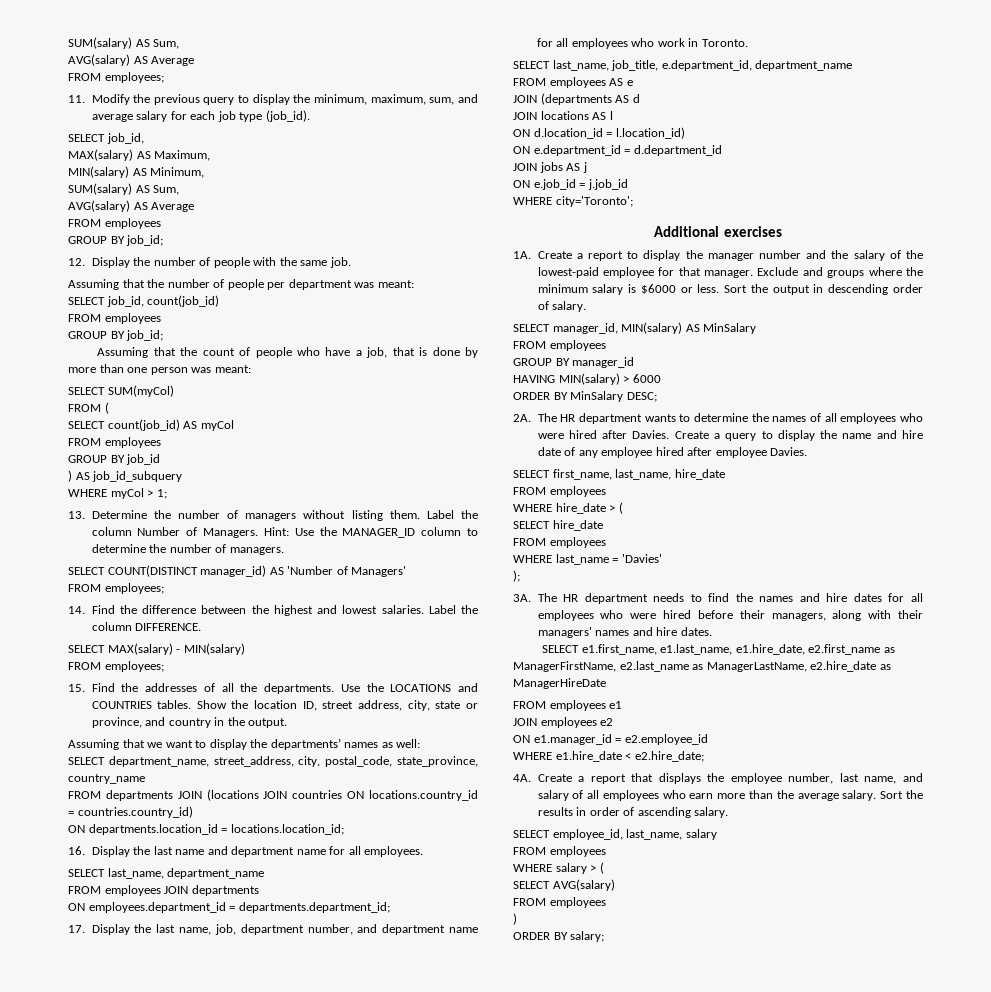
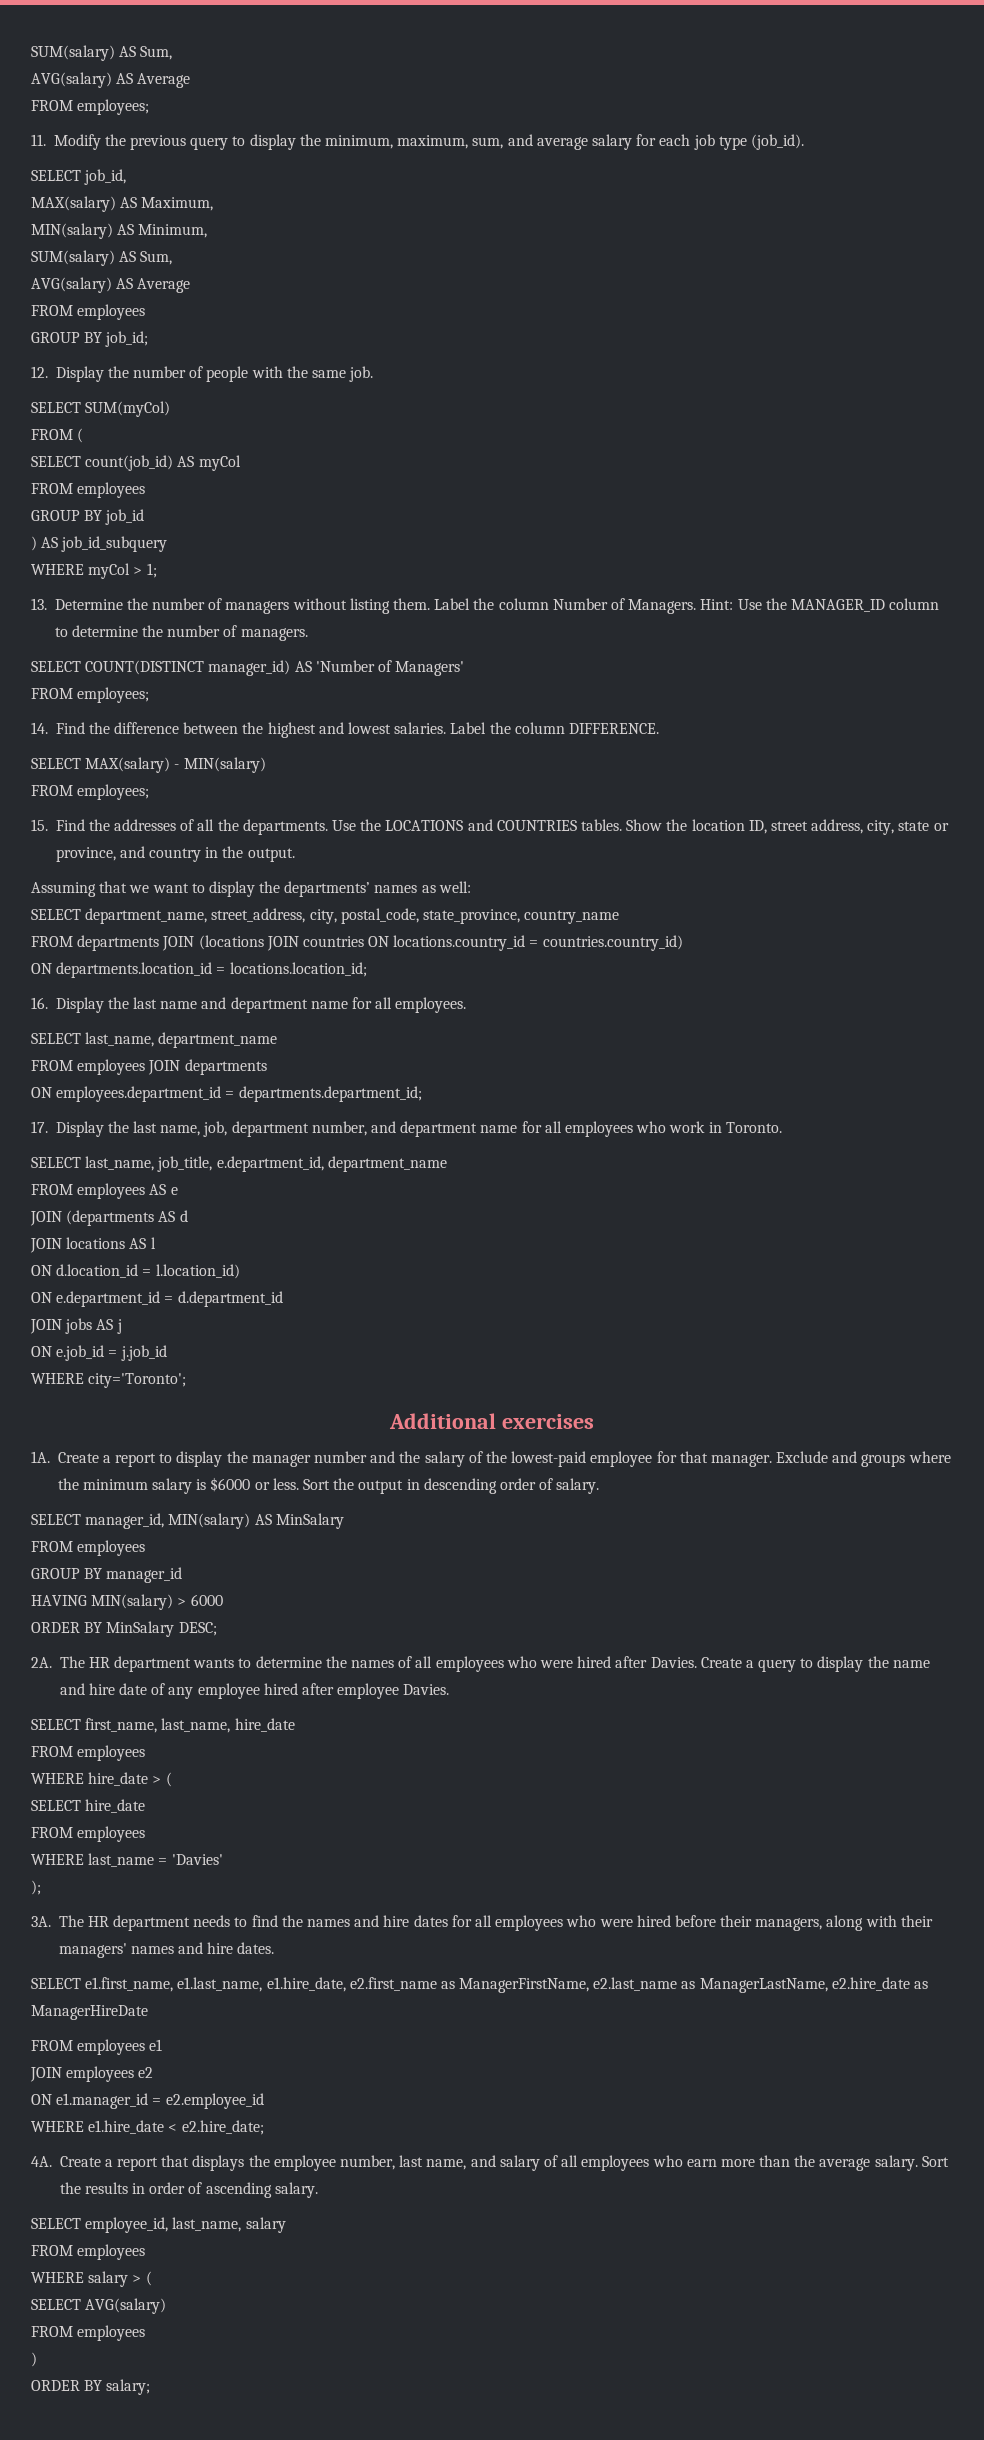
[68,279,414,290] [68,295,220,307] [68,313,161,324] [68,330,164,341] [97,347,479,358] [68,364,251,375] // Assuming that the number of people per department was meant: // SELECT job_id, count(job_id) // FROM employees // GROUP BY job_id; // Assuming that the count of people who have a job, that is done by more than one person was meant: -> (374, 374) none

